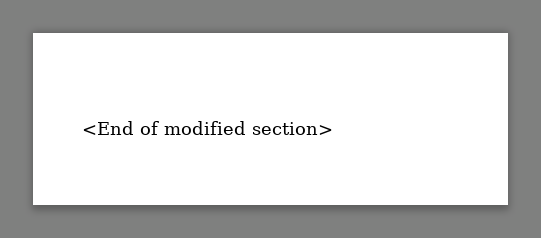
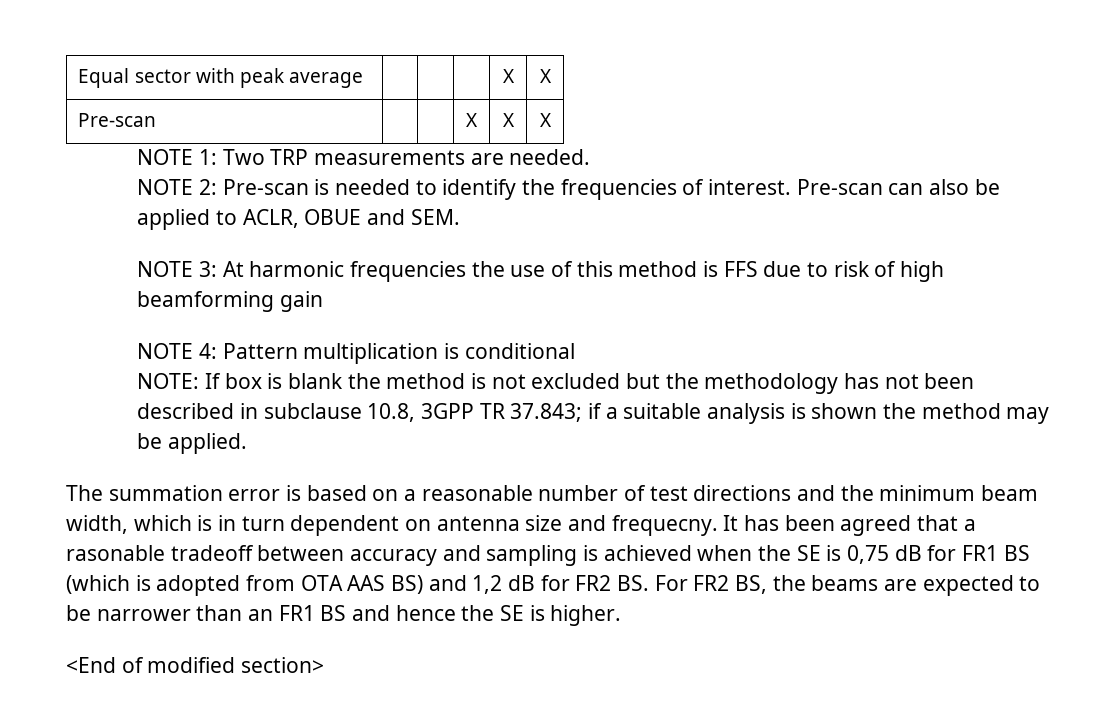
(82, 128) none -> [78,68,363,88] [502,69,515,83] [539,69,552,83] [78,113,157,127] [466,113,478,127] [502,113,515,127] [539,113,552,127] [137,149,591,165] [137,179,1000,200] [137,209,460,230] [137,261,944,282] [137,291,323,312] [137,343,575,364] [137,373,975,394] [137,403,1050,424] [137,433,247,454] [66,485,1039,501] [66,515,976,536] [66,545,1030,566] [66,575,1041,596] [66,605,622,626] Equal sector with peak average | | | | X | X // Pre-scan | | | X | X | X // NOTE 1: Two TRP measurements are needed. // NOTE 2: Pre-scan is needed to identify the frequencies of interest. Pre-scan can also be applied to ACLR, OBUE and SEM. // NOTE 3: At harmonic frequencies the use of this method is FFS due to risk of high beamforming gain // NOTE 4: Pattern multiplication is conditional // NOTE: If box is blank the method is not excluded but the methodology has not been described in subclause 10.8, 3GPP TR 37.843; if a suitable analysis is shown the method may be applied. // The summation error is based on a reasonable number of test directions and the minimum beam width, which is in turn dependent on antenna size and frequecny. It has been agreed that a rasonable tradeoff between accuracy and sampling is achieved when the SE is 0,75 dB for FR1 BS (which is adopted from OTA AAS BS) and 1,2 dB for FR2 BS. For FR2 BS, the beams are expected to be narrower than an FR1 BS and hence the SE is higher. //

